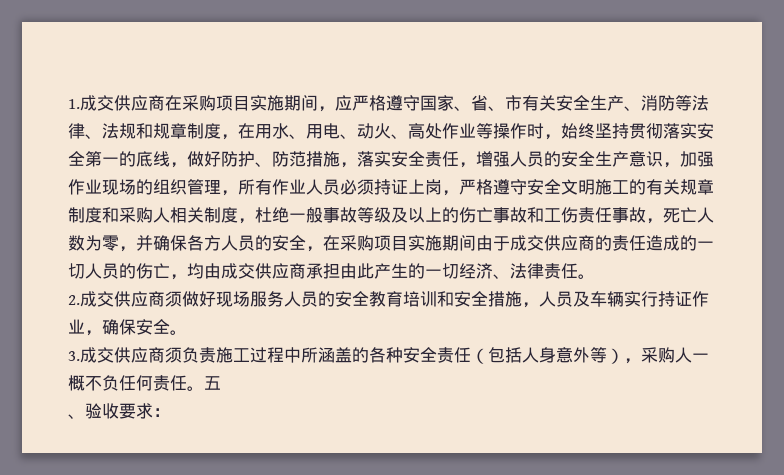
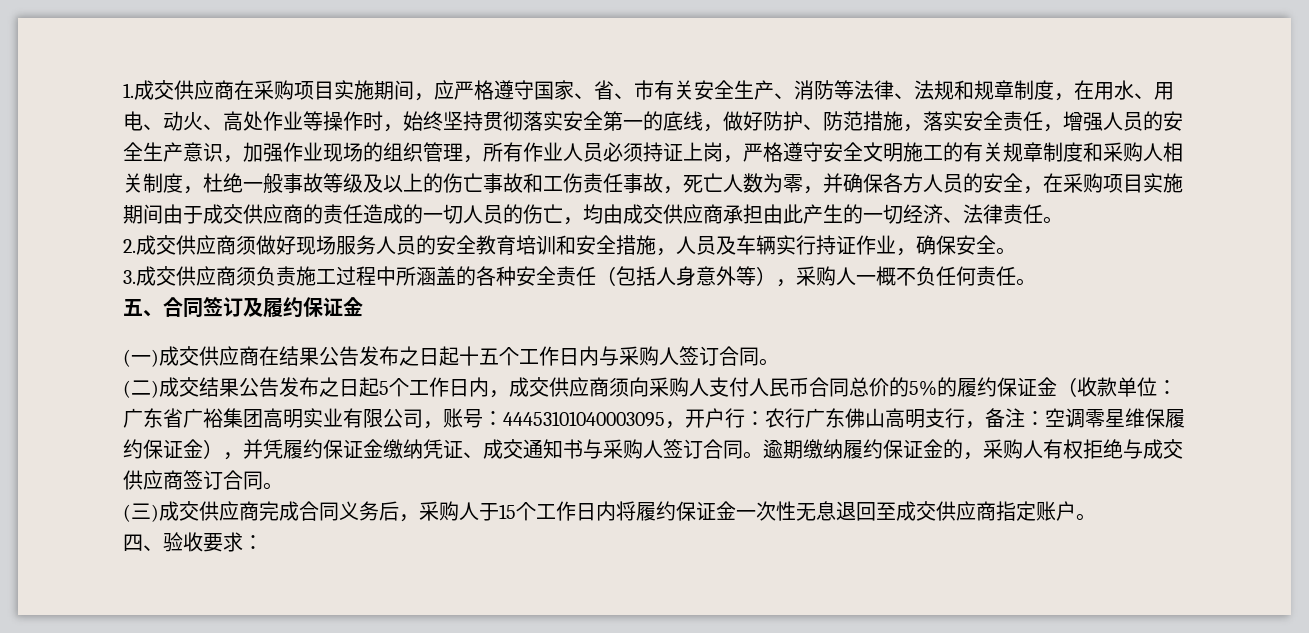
[204,376,221,390] 五 // -> [123,297,363,318] [123,346,779,367] [123,377,1177,398] [123,408,1185,429] [123,439,1183,460] [123,470,283,490] [123,501,1096,522] [123,534,143,552] // 五、合同签订及履约保证金 // (一)成交供应商在结果公告发布之日起十五个工作日内与采购人签订合同。 // (二)成交结果公告发布之日起5个工作日内，成交供应商须向采购人支付人民币合同总价的5%的履约保证金（收款单位：广东省广裕集团高明实业有限公司，账号：44453101040003095，开户行：农行广东佛山高明支行，备注：空调零星维保履约保证金），并凭履约保证金缴纳凭证、成交通知书与采购人签订合同。逾期缴纳履约保证金的，采购人有权拒绝与成交供应商签订合同。 // (三)成交供应商完成合同义务后，采购人于15个工作日内将履约保证金一次性无息退回至成交供应商指定账户。 // 四

